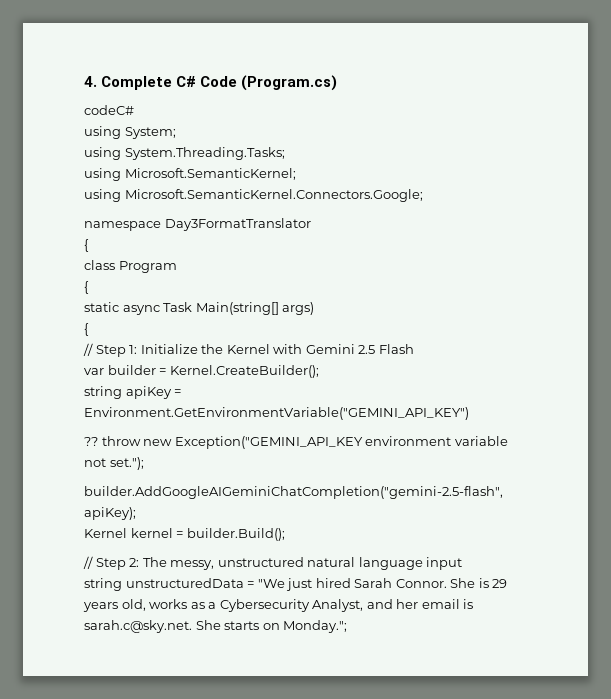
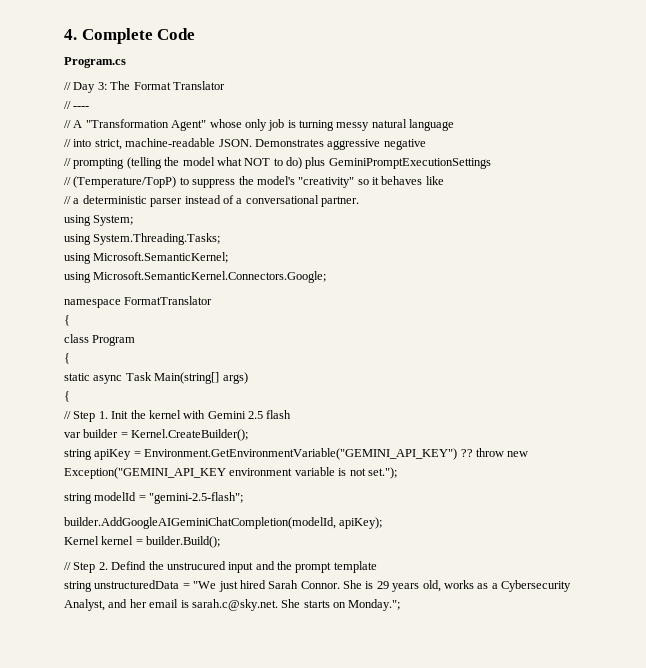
[176,76,197,87] C# -> (153, 36) none
[241,75,338,91] [84,105,134,115] (Program.cs) // codeC# -> [64,57,126,68] [64,81,225,93] [64,101,90,109] [64,119,455,131] [64,138,426,150] [64,157,491,169] [64,176,444,188] [64,195,359,207] // Program.cs // // Day 3: The Format Translator // // ---- // // A "Transformation Agent" whose only job is turning messy natural language // // into strict, machine-readable JSON. Demonstrates aggressive negative // // prompting (telling the model what NOT to do) plus GeminiPromptExecutionSettings // // (Temperature/TopP) to suppress the model's "creativity" so it behaves like // // a deterministic parser instead of a conversational partner.
[164,218,311,231] Day3FormatTranslator -> [124,296,213,305] FormatTranslator
[129,344,270,354] 1: Initialize the Kernel -> [98,410,181,419] 1. Init the kernel
[378,344,414,354] Flash -> [266,410,292,419] flash
(469, 413) // -> (458, 454) none
(508, 441) none -> [338,468,347,476] is
[84,486,503,499] builder.AddGoogleAIGeminiChatCompletion("gemini-2.5-flash", -> [64,492,244,504] [64,517,336,529] string modelId = "gemini-2.5-flash"; // builder.AddGoogleAIGeminiChatCompletion(modelId,
[129,557,463,570] 2: The messy, unstructured natural language input -> [98,561,377,573] 2. Defind the unstrucured input and the prompt template

